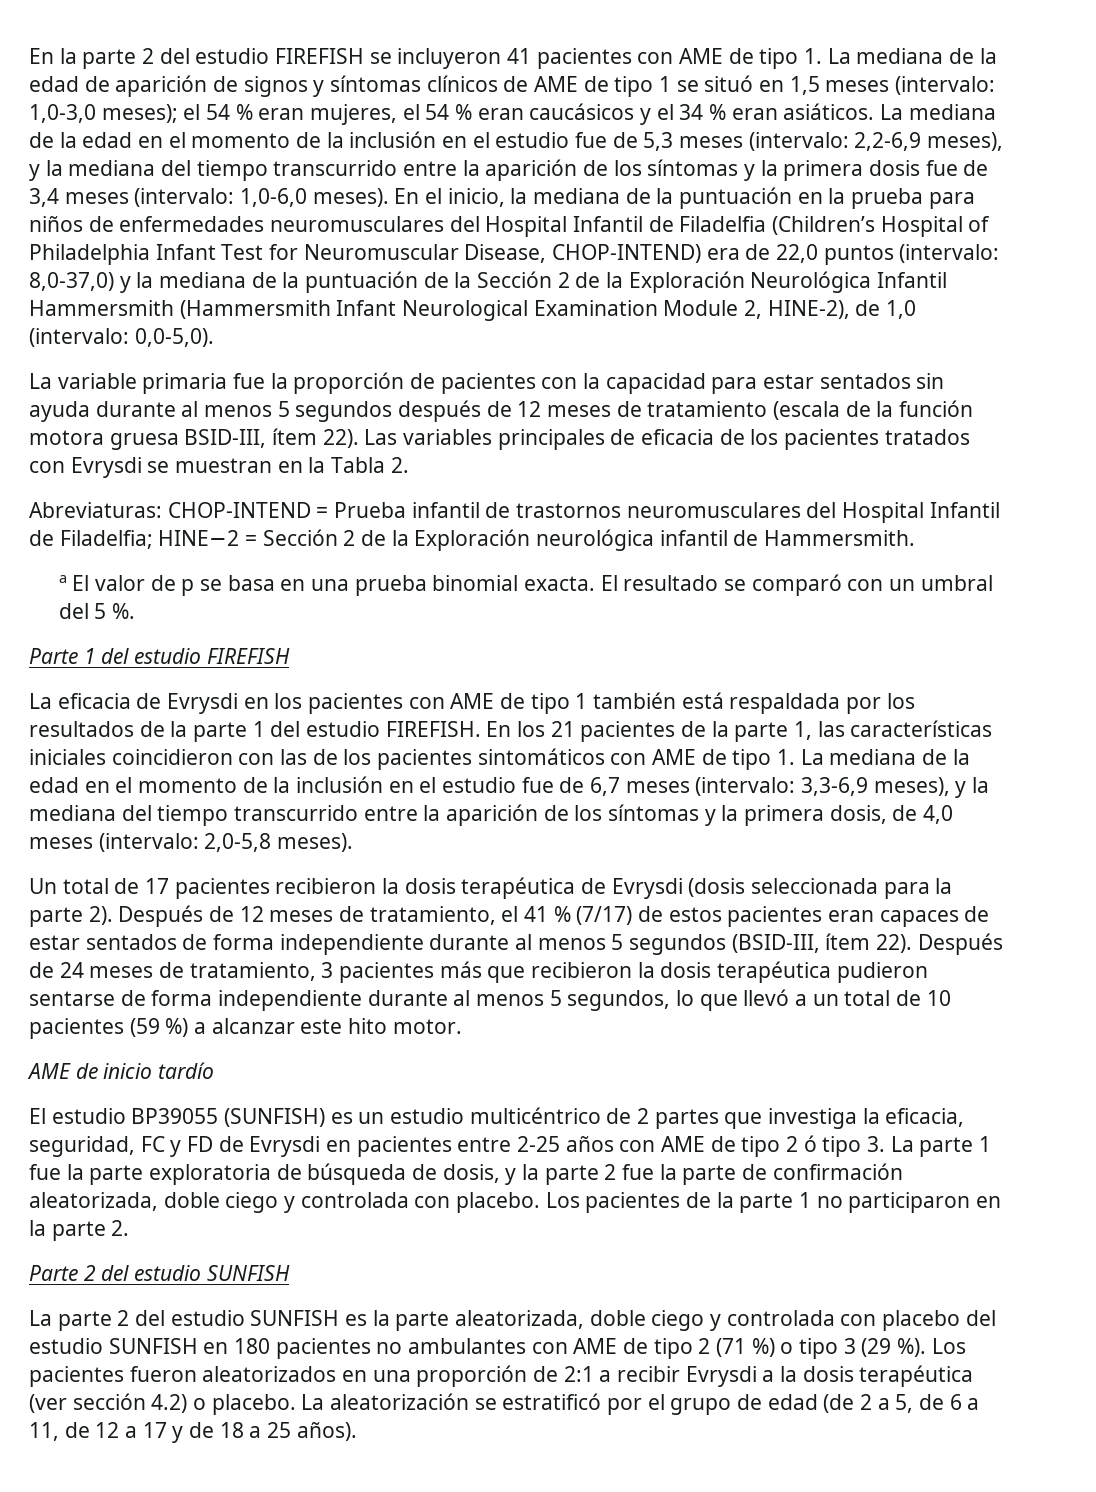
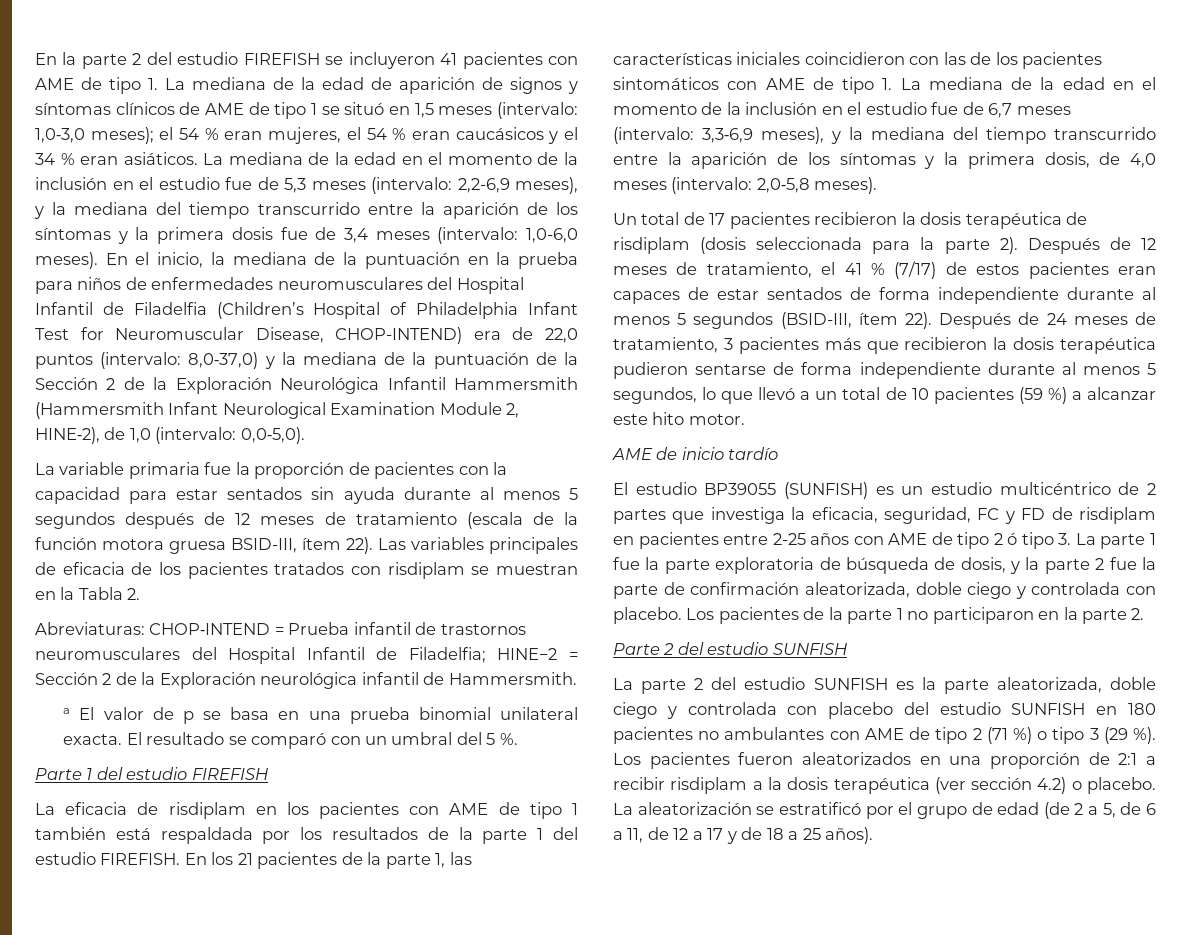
[70,457,142,478] Evrysdi -> [387,562,465,579] risdiplam
(519, 583) none -> [499,707,578,720] unilateral
[167,693,239,714] Evrysdi -> [168,802,246,819] risdiplam
[611,878,683,899] Evrysdi -> [613,237,690,254] risdiplam
[249,1136,321,1157] Evrysdi -> [1079,507,1156,524] risdiplam
[685,1366,757,1387] Evrysdi -> [670,777,748,794] risdiplam

